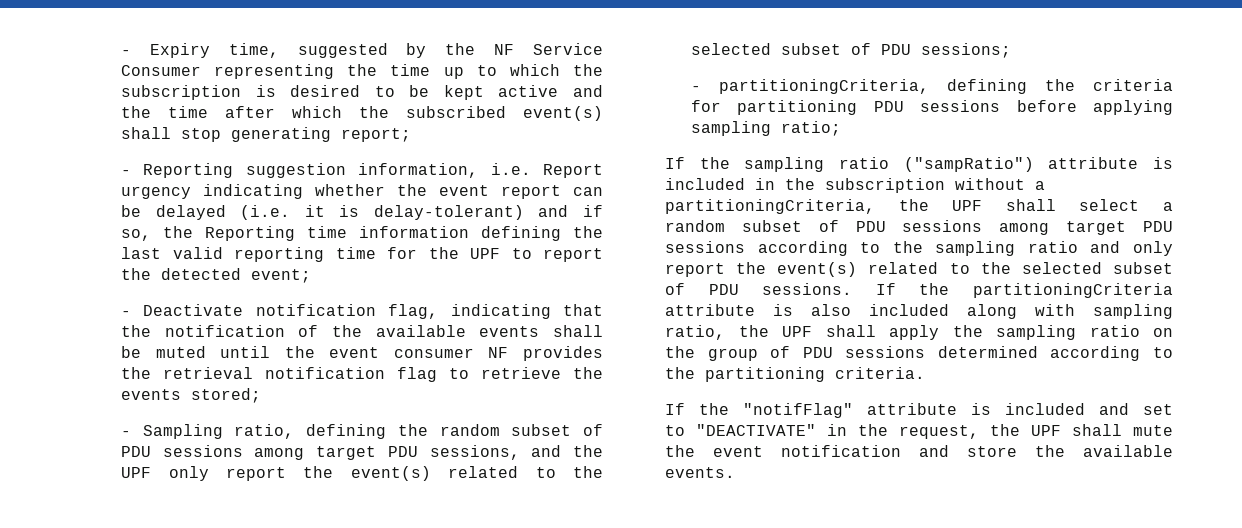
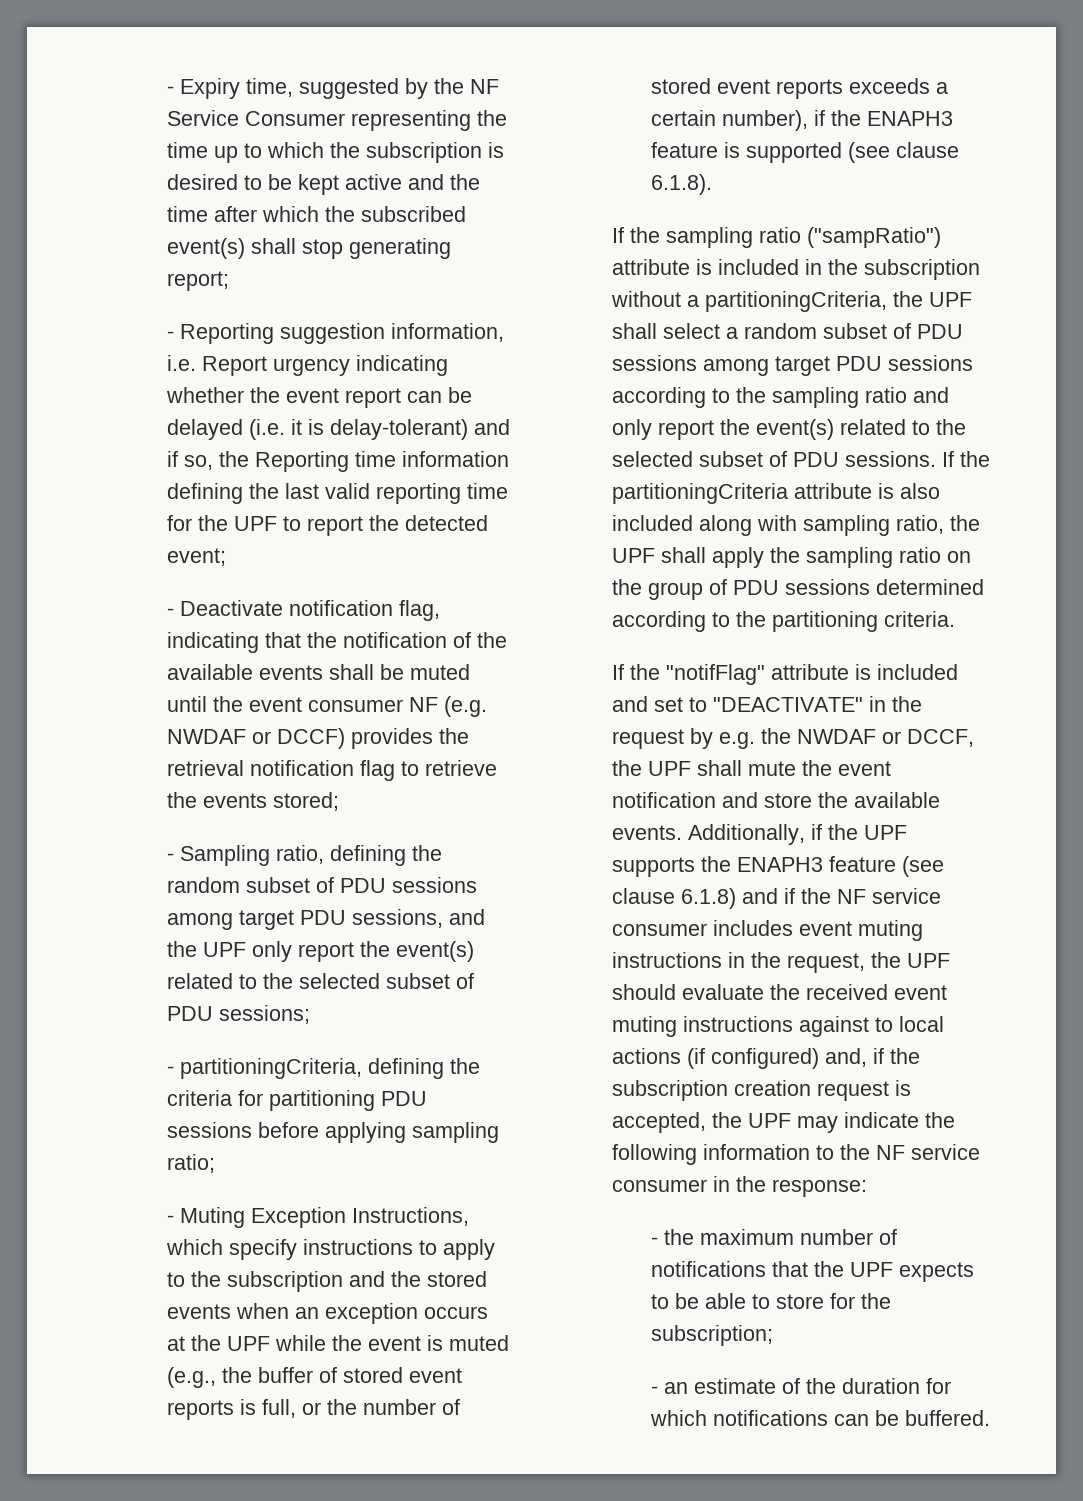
(509, 352) none -> [443,696,487,717] [166,728,345,749] (e.g. NWDAF or DCCF)
(842, 128) none -> [166,1207,469,1228] [165,1239,495,1260] [166,1271,487,1292] [166,1303,488,1324] [166,1335,509,1351] [166,1367,462,1388] [166,1399,460,1420] [650,78,948,99] [650,110,953,131] [650,142,959,163] [650,174,712,195] // - Muting Exception Instructions, which specify instructions to apply to the subscription and the stored events when an exception occurs at the UPF while the event is muted (e.g., the buffer of stored event reports is full, or the number of stored event reports exceeds a certain number), if the ENAPH3 feature is supported (see clause 6.1.8).
[899,425,980,439] request, -> [611,728,974,749] request by e.g. the NWDAF or DCCF,
(736, 472) none -> [687,824,907,845] [611,856,944,877] [611,888,941,909] [611,920,923,941] [611,952,950,973] [611,984,947,1000] [611,1016,944,1037] [611,1048,920,1069] [611,1080,911,1101] [611,1112,955,1133] [611,1144,980,1165] [611,1176,867,1197] [650,1229,897,1245] [650,1261,974,1282] [650,1293,891,1309] [650,1325,773,1346] [650,1378,951,1394] [649,1410,990,1426] Additionally, if the UPF supports the ENAPH3 feature (see clause 6.1.8) and if the NF service consumer includes event muting instructions in the request, the UPF should evaluate the received event muting instructions against to local actions (if configured) and, if the subscription creation request is accepted, the UPF may indicate the following information to the NF service consumer in the response: // - the maximum number of notifications that the UPF expects to be able to store for the subscription; // - an estimate of the duration for which notifications can be buffered.

